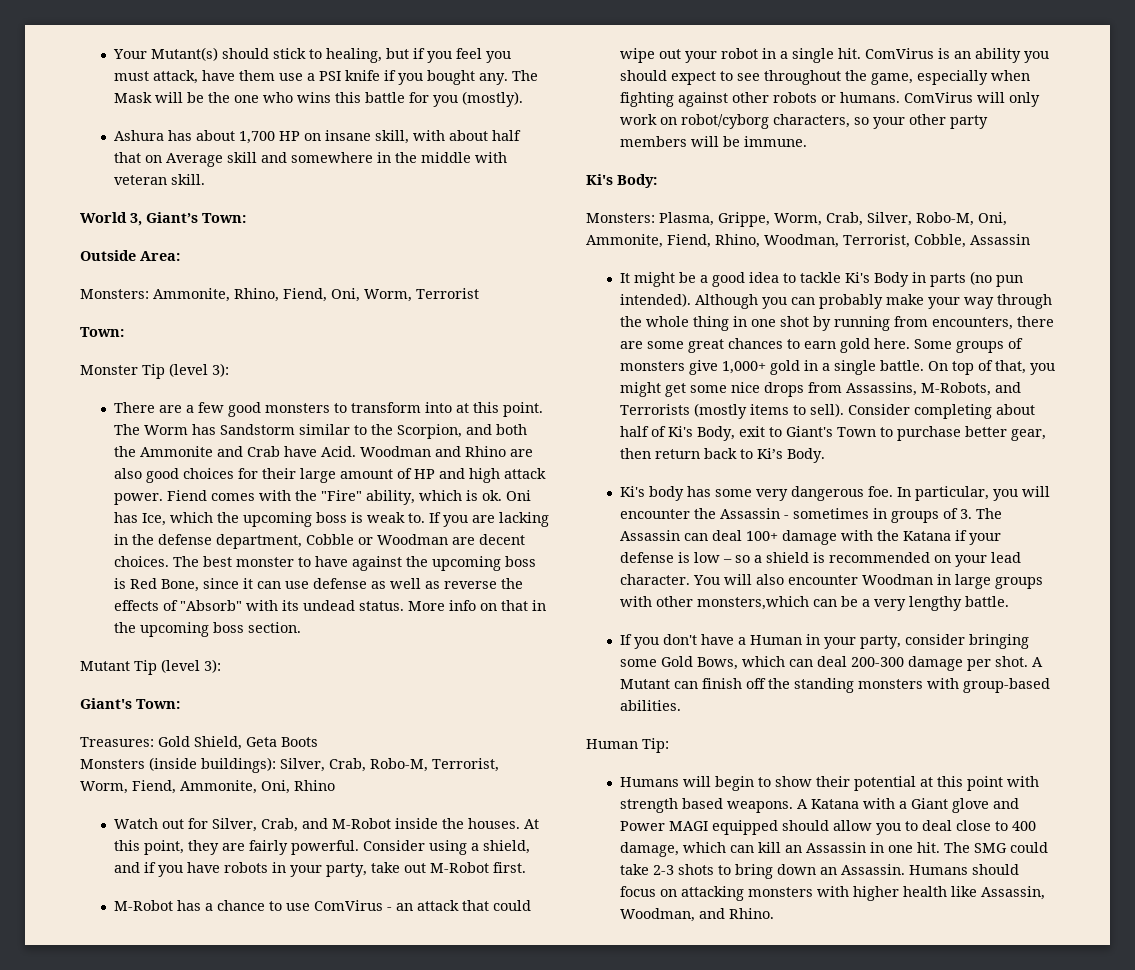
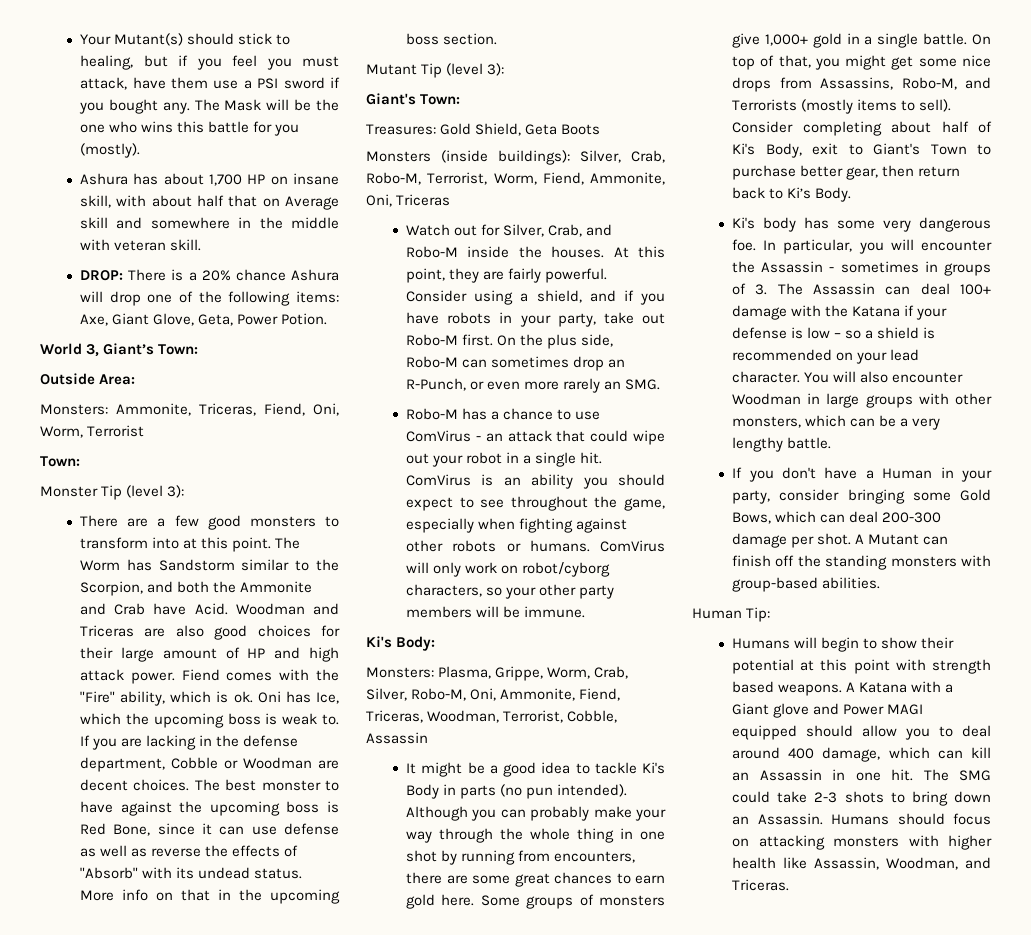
[344,70,380,81] knife -> [283,77,325,89] sword
(205, 179) none -> [80,269,339,281] [80,291,339,306] [80,313,328,326] // DROP: There is a 20% chance Ashura will drop one of the following items: Axe, Giant Glove, Geta, Power Potion.
[234,288,279,302] Rhino, -> [199,403,256,416] Triceras,
[464,446,506,457] Rhino -> [80,625,135,637] Triceras
[294,780,335,791] Rhino -> [396,194,451,206] Triceras
[331,818,391,829] M-Robot -> [406,246,459,258] Robo-M
[429,862,489,873] M-Robot -> [406,334,459,346] Robo-M
[113,900,173,911] // M-Robot -> [497,334,614,349] [406,356,626,371] [406,378,661,393] [406,408,459,420] On the plus side, Robo-M can sometimes drop an R-Punch, or even more rarely an SMG. // Robo-M
[715,234,760,248] Rhino, -> [366,710,423,723] Triceras,
[920,382,991,396] M-Robots, -> [901,77,957,90] Robo-M,
[696,596,809,610] monsters,which -> [732,415,847,428] monsters, which
[955,820,1008,831] close to -> [732,747,781,759] around
[728,908,774,919] Rhino. -> [732,879,790,891] Triceras.

